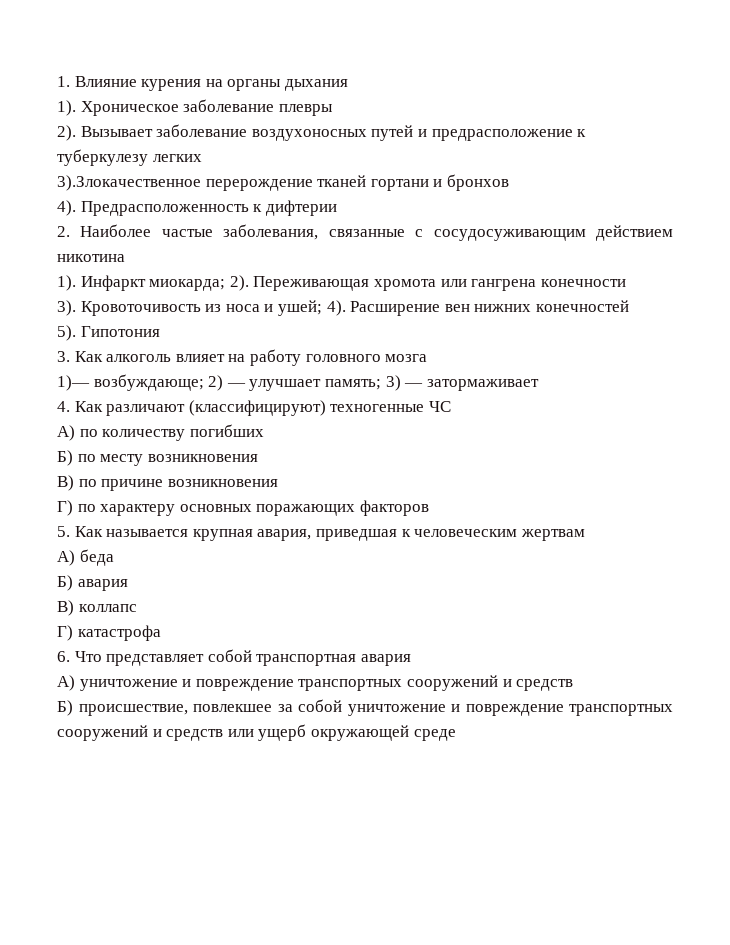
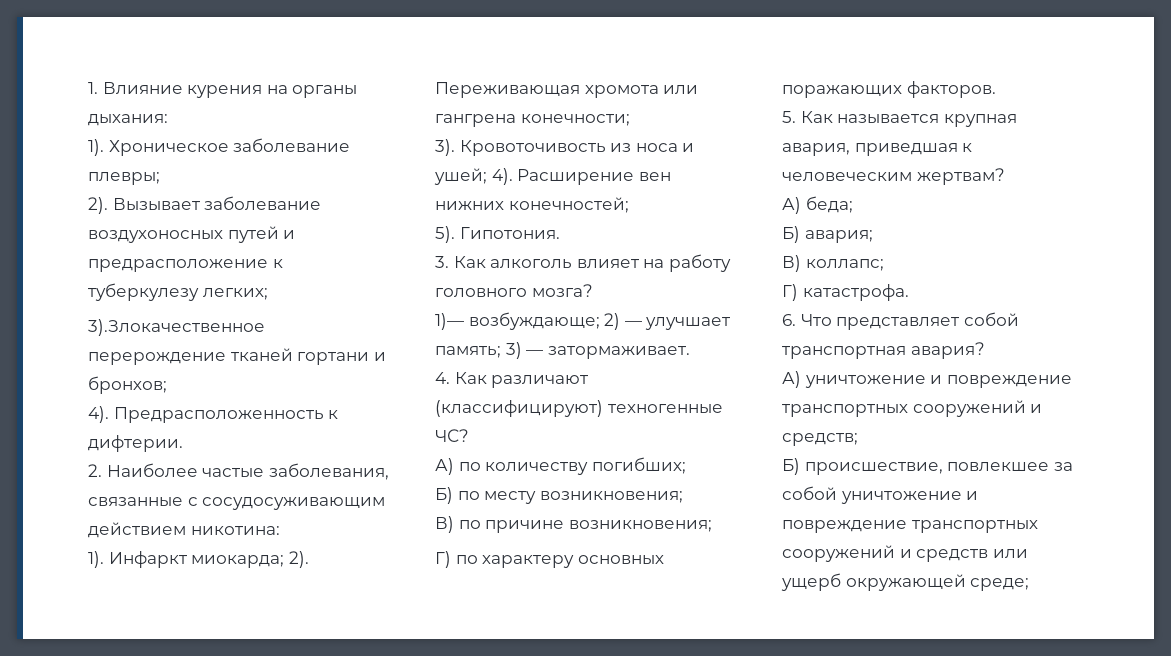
[284,79,348,91] дыхания -> [88,114,168,126] дыхания:
[278,104,333,116] плевры -> [88,172,160,185] плевры;
[152,154,202,162] легких -> [202,288,268,300] легких;
[446,174,509,191] бронхов -> [88,376,167,394] бронхов;
[265,200,337,216] дифтерии -> [88,435,183,452] дифтерии.
[57,254,125,262] никотина -> [190,526,280,535] никотина:
[540,279,626,287] конечности -> [520,114,630,126] конечности;
[535,300,629,312] конечностей -> [508,197,629,213] конечностей;
[80,326,160,337] Гипотония -> [459,227,560,239] Гипотония.
[385,354,428,362] мозга -> [531,284,593,297] мозга?
[426,379,539,391] затормаживает -> [547,346,690,359] затормаживает.
[428,401,451,412] ЧС -> [435,429,469,442] ЧС?
[189,424,264,437] погибших -> [591,457,686,474] погибших;
[147,454,258,462] возникновения -> [539,491,683,503] возникновения;
[167,479,278,487] возникновения -> [568,520,712,532] возникновения;
[359,500,429,516] факторов -> [906,81,996,98] факторов.
[520,529,585,541] [57,549,114,566] [57,575,128,591] [57,600,137,616] [57,625,161,641] жертвам // А) беда // Б) авария // В) коллапс // Г) катастрофа -> [916,168,1005,185] [782,196,853,214] [782,226,873,243] [782,255,884,272] [782,284,909,301] жертвам? // А) беда; // Б) авария; // В) коллапс; // Г) катастрофа.
[360,654,411,666] авария -> [910,342,985,359] авария?
[516,679,574,691] средств -> [782,433,858,446] средств;
[413,729,456,741] среде -> [970,578,1030,591] среде;

